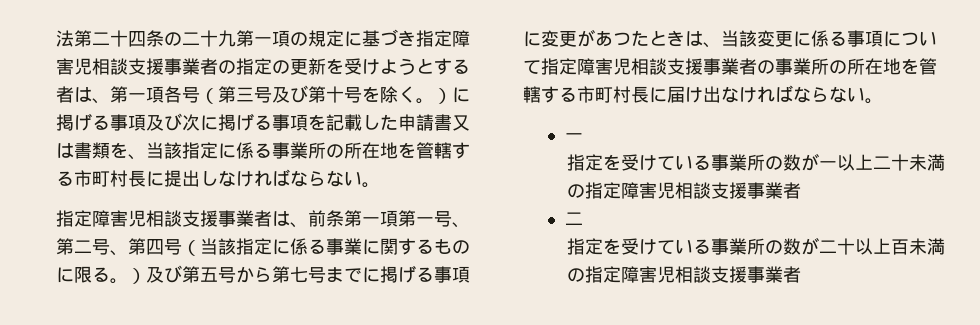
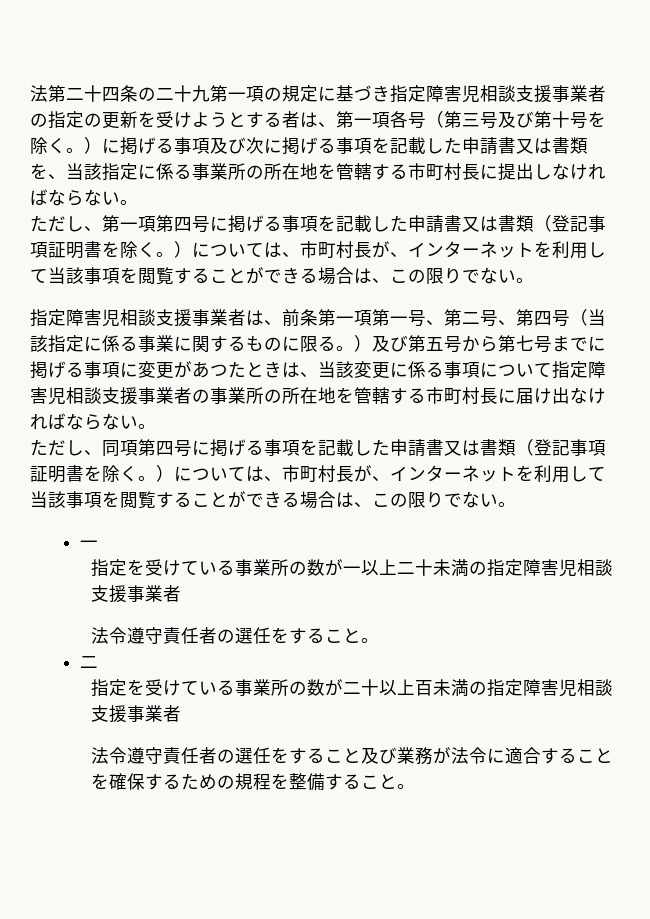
(380, 185) none -> [30,215,606,233] [30,241,606,259] [30,267,534,285] // ただし、第一項第四号に掲げる事項を記載した申請書又は書類（登記事項証明書を除く。）については、市町村長が、インターネットを利用して当該事項を閲覧することができる場合は、この限りでない。
(883, 101) none -> [30,439,606,457] [30,465,606,483] [30,491,516,509] // ただし、同項第四号に掲げる事項を記載した申請書又は書類（登記事項証明書を除く。）については、市町村長が、インターネットを利用して当該事項を閲覧することができる場合は、この限りでない。
(801, 190) none -> [91,627,380,644] // 法令遵守責任者の選任をすること。
(801, 274) none -> [91,747,614,765] [91,773,416,791] // 法令遵守責任者の選任をすること及び業務が法令に適合することを確保するための規程を整備すること。

